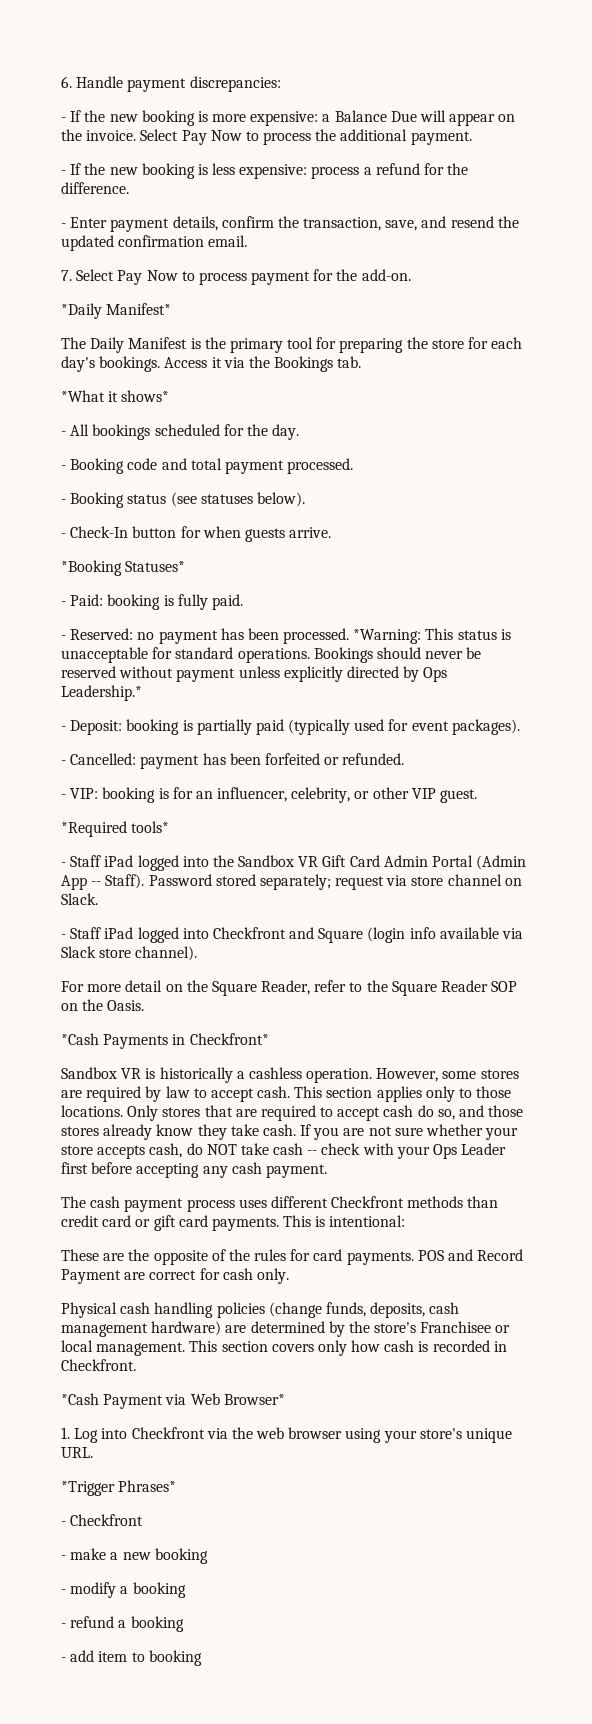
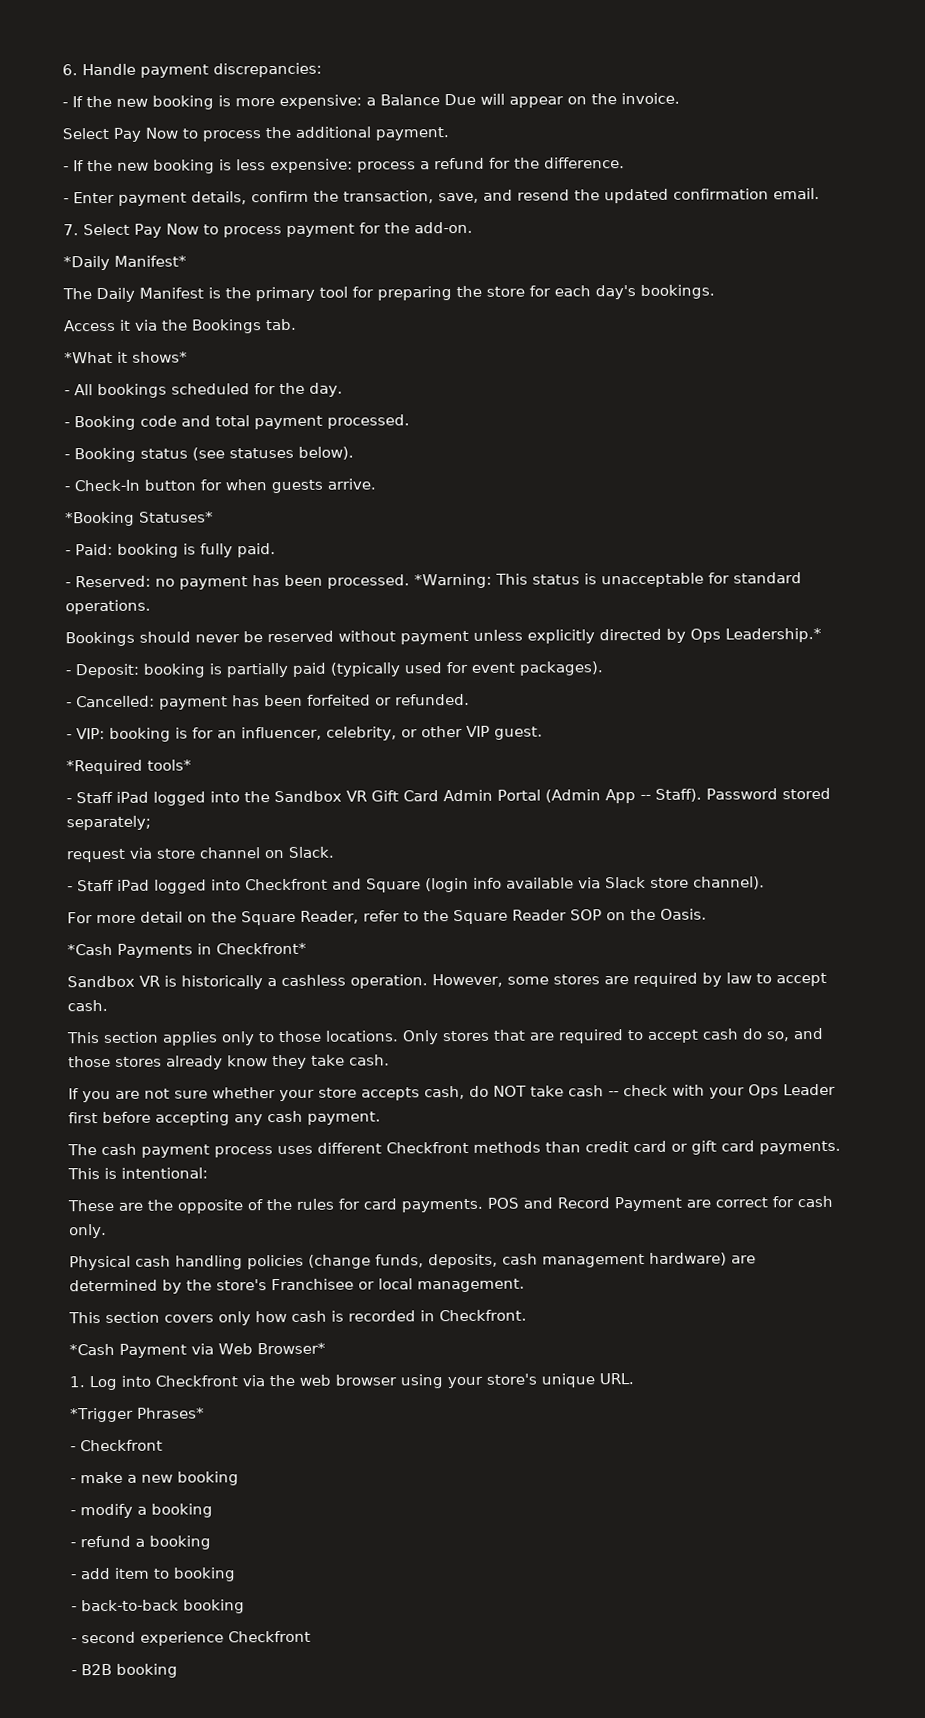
(137, 135) none -> (680, 98) //
(161, 364) none -> (715, 291) //
(310, 655) none -> (151, 607) //
(331, 882) none -> (151, 823) //
(291, 1092) none -> (108, 1005) //
(296, 1130) none -> (390, 1060) //
(186, 1349) none -> (525, 1285) //
(202, 1658) none -> [71,1599,245,1614] [71,1630,311,1646] [71,1663,178,1678] // - back-to-back booking // - second experience Checkfront // - B2B booking

